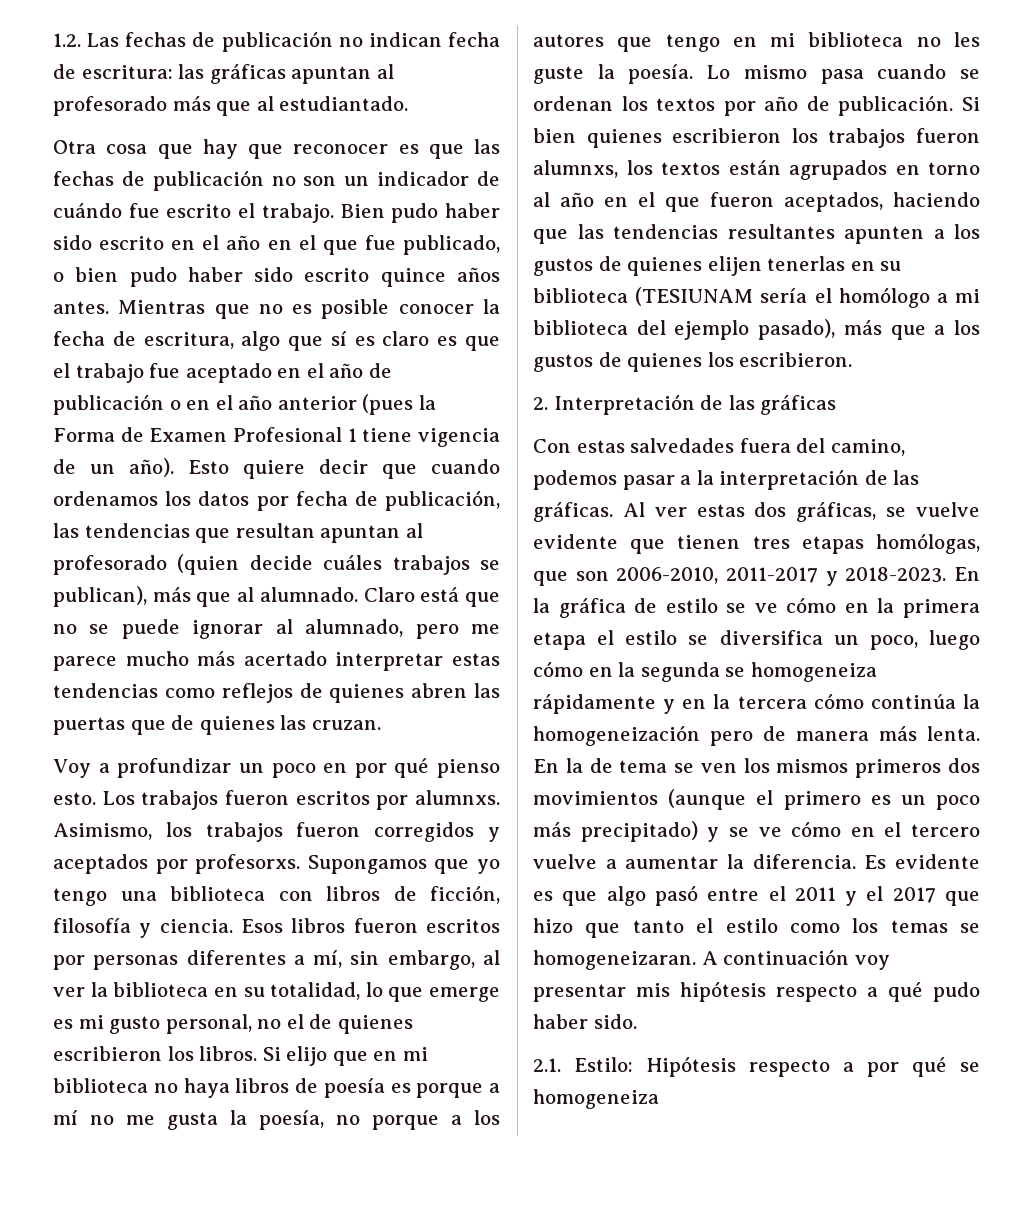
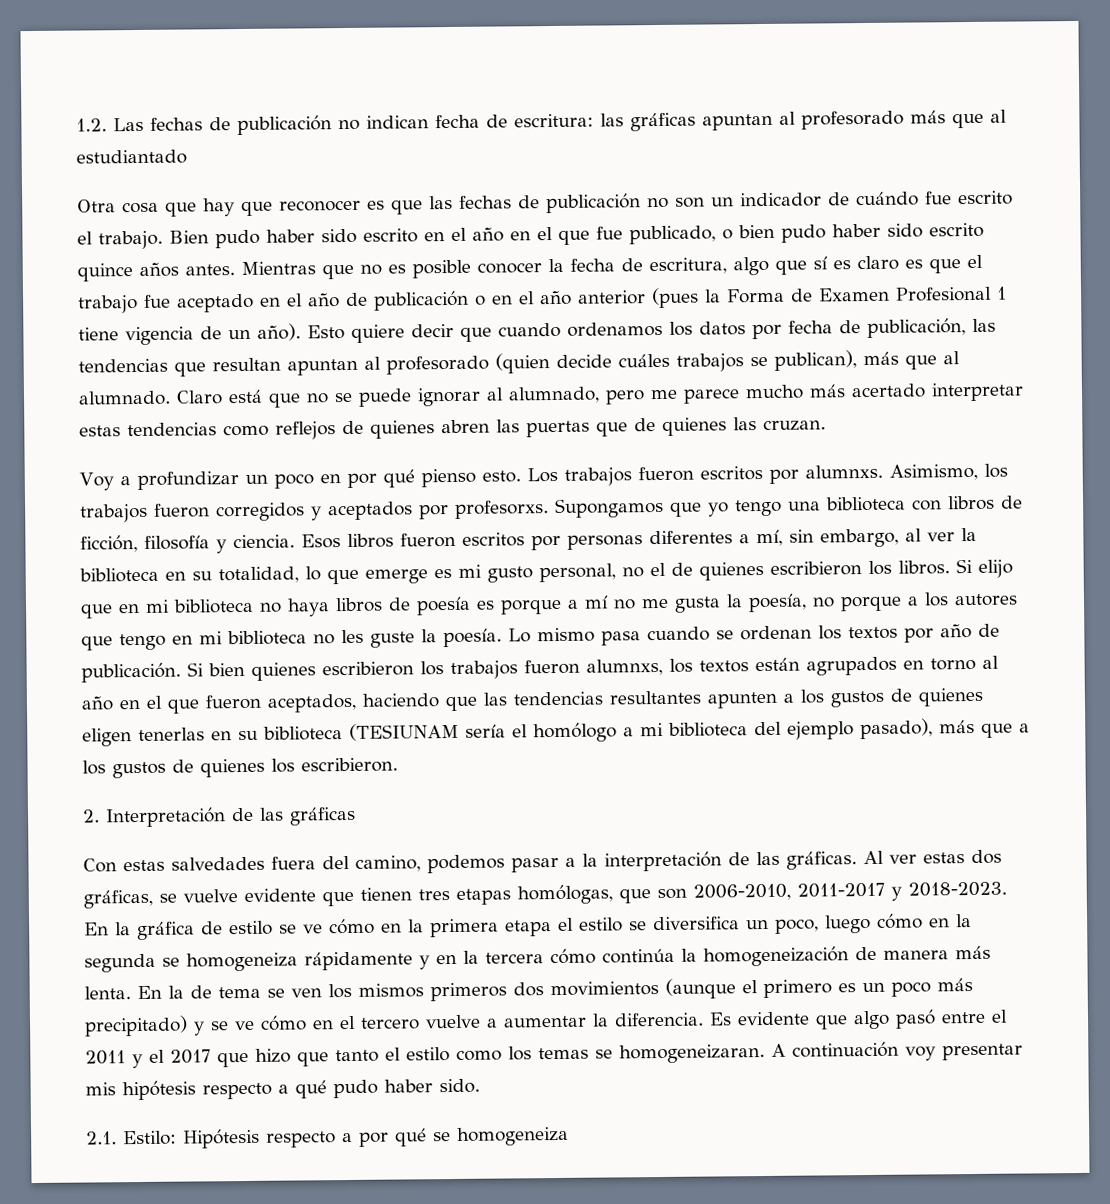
[279,96,409,111] estudiantado. -> [76,149,187,165] estudiantado
[707,256,762,276] elijen -> [82,728,132,747] eligen
[710,731,753,746] pero -> (849, 956) none
[533,891,553,901] es -> (810, 1018) none

